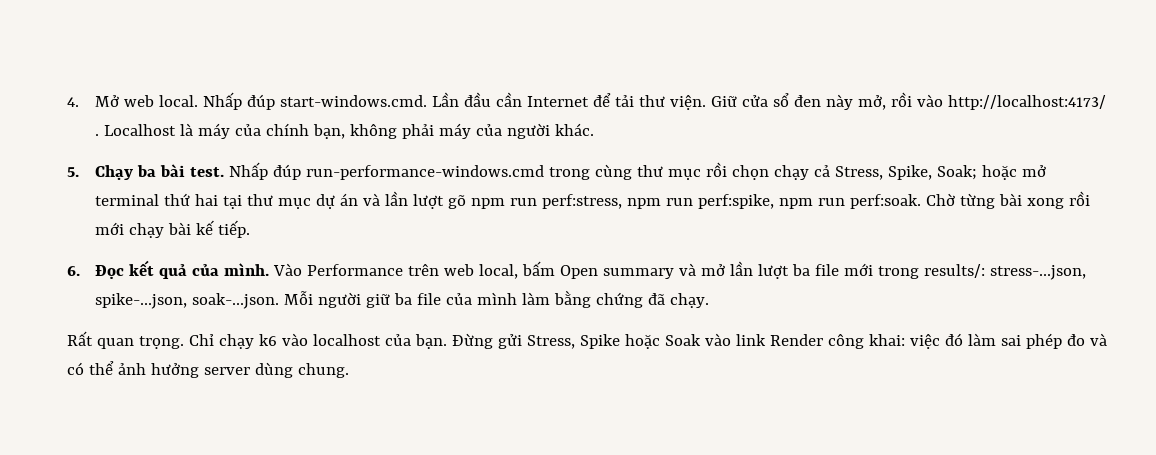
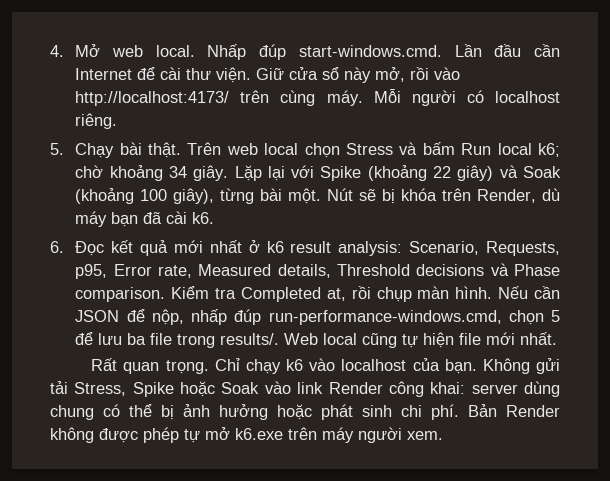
[614,95,634,107] tải -> [160,67,182,80] cài
[793,95,821,107] đen -> (340, 73) none
[94,123,594,139] [67,162,1046,180] [94,191,1090,209] [94,220,250,238] [67,260,1086,280] [94,290,709,309] . Localhost là máy của chính bạn, không phải máy của người khác. // 5. Chạy ba bài test. Nhấp đúp run-performance-windows.cmd trong cùng thư mục rồi chọn chạy cả Stress, Spike, Soak; hoặc mở terminal thứ hai tại thư mục dự án và lần lượt gõ npm run perf:stress, npm run perf:spike, npm run perf:soak. Chờ từng bài xong rồi mới chạy bài kế tiếp. // 6. Đọc kết quả của mình. Vào Performance trên web local, bấm Open summary và mở lần lượt ba file mới trong results/: stress-...json, spike-...json, soak-...json. Mỗi người giữ ba file của mình làm bằng chứng đã chạy. -> [240,89,561,106] [75,113,118,129] [50,142,560,158] [75,165,562,181] [75,188,560,204] [75,211,215,227] [50,240,560,256] [75,263,561,279] [75,286,561,302] [75,309,560,325] [75,332,558,348] trên cùng máy. Mỗi người có localhost riêng. // 5. Chạy bài thật. Trên web local chọn Stress và bấm Run local k6; chờ khoảng 34 giây. Lặp lại với Spike (khoảng 22 giây) và Soak (khoảng 100 giây), từng bài một. Nút sẽ bị khóa trên Render, dù máy bạn đã cài k6. // 6. Đọc kết quả mới nhất ở k6 result analysis: Scenario, Requests, p95, Error rate, Measured details, Threshold decisions và Phase comparison. Kiểm tra Completed at, rồi chụp màn hình. Nếu cần JSON để nộp, nhấp đúp run-performance-windows.cmd, chọn 5 để lưu ba file trong results/. Web local cũng tự hiện file mới nhất.
[451,333,522,349] Đừng gửi -> [482,358,560,374] [50,381,68,394] Không gửi tải
[909,333,1107,349] việc đó làm sai phép đo và -> [471,381,561,397] [50,405,94,420] server dùng chung
(114, 368) none -> [161,405,174,420] bị
[203,362,349,378] server dùng chung. -> [277,404,560,420] [50,427,443,443] hoặc phát sinh chi phí. Bản Render không được phép tự mở k6.exe trên máy người xem.

